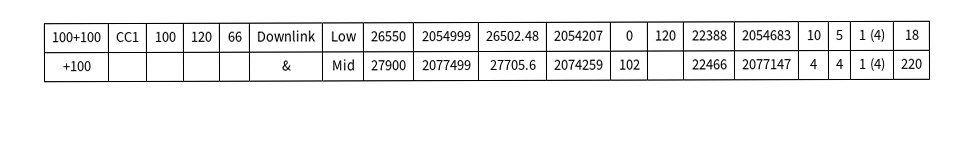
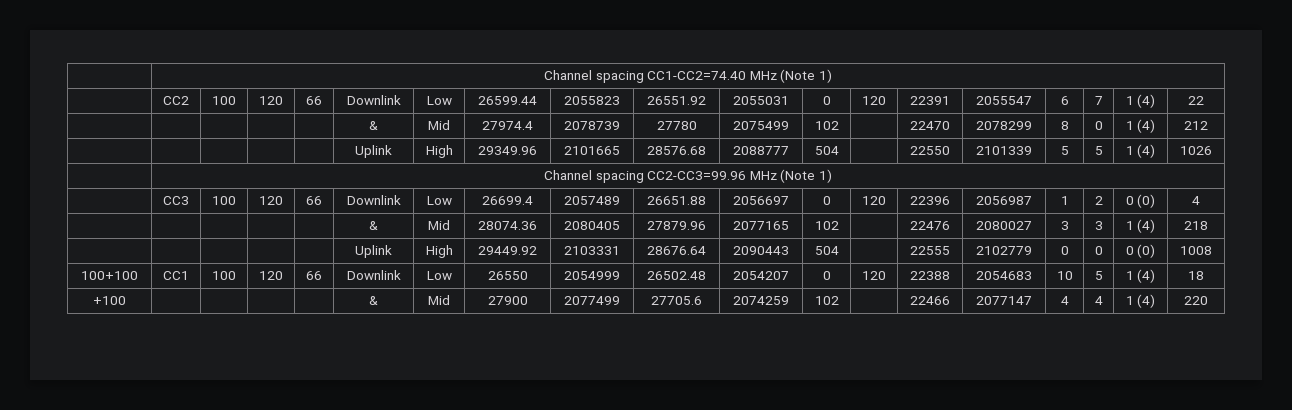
(51, 37) none -> [543,69,833,83] [163,96,189,105] [212,96,236,105] [259,96,283,105] [306,96,322,105] [346,95,401,105] [426,96,452,105] [478,96,537,105] [564,96,620,105] [647,96,706,105] [733,96,789,105] [822,96,831,105] [862,96,886,105] [910,96,950,105] [976,96,1032,105] [1060,96,1069,105] [1094,96,1103,105] [1125,94,1156,108] [1188,96,1204,105] [369,121,378,130] [428,120,450,130] [482,121,533,130] [564,121,620,130] [656,121,697,130] [733,121,789,130] [814,121,839,130] [910,121,950,130] [976,121,1032,130] [1060,121,1069,130] [1094,121,1103,130] [1125,119,1156,133] [1184,121,1208,130] [355,145,392,158] [425,145,453,158] [478,146,537,155] [564,146,620,155] [647,146,706,155] [733,146,789,155] [814,146,839,155] [910,146,950,155] [976,146,1032,155] [1060,146,1069,155] [1094,146,1103,155] [1125,144,1156,158] [1180,146,1212,155] [543,169,833,183] [163,196,189,205] [212,196,236,205] [259,196,283,205] [306,196,322,205] [346,195,401,205] [426,196,452,205] [482,196,533,205] [564,196,620,205] [647,196,706,205] [733,196,789,205] [822,196,831,205] [862,196,886,205] [910,196,950,205] [976,196,1032,205] [1060,196,1069,205] [1094,196,1103,205] [1125,194,1156,208] [1192,196,1200,205] [369,221,378,230] [428,220,450,230] [478,221,537,230] [564,221,620,230] [647,221,706,230] [733,221,789,230] [814,221,839,230] [910,221,950,230] [976,221,1032,230] [1060,221,1069,230] [1094,221,1103,230] [1125,219,1156,233] [1184,221,1208,230] [355,245,392,258] [425,245,453,258] [478,246,537,255] [564,246,620,255] [647,246,706,255] [733,246,789,255] [814,246,839,255] [910,246,950,255] [976,246,1032,255] [1060,246,1069,255] [1094,246,1103,255] [1125,244,1156,258] [1180,246,1212,255] | Channel spacing CC1-CC2=74.40 MHz (Note 1) // | CC2 | 100 | 120 | 66 | Downlink | Low | 26599.44 | 2055823 | 26551.92 | 2055031 | 0 | 120 | 22391 | 2055547 | 6 | 7 | 1 (4) | 22 // | | | | | & | Mid | 27974.4 | 2078739 | 27780 | 2075499 | 102 | | 22470 | 2078299 | 8 | 0 | 1 (4) | 212 // | | | | | Uplink | High | 29349.96 | 2101665 | 28576.68 | 2088777 | 504 | | 22550 | 2101339 | 5 | 5 | 1 (4) | 1026 // | Channel spacing CC2-CC3=99.96 MHz (Note 1) // | CC3 | 100 | 120 | 66 | Downlink | Low | 26699.4 | 2057489 | 26651.88 | 2056697 | 0 | 120 | 22396 | 2056987 | 1 | 2 | 0 (0) | 4 // | | | | | & | Mid | 28074.36 | 2080405 | 27879.96 | 2077165 | 102 | | 22476 | 2080027 | 3 | 3 | 1 (4) | 218 // | | | | | Uplink | High | 29449.92 | 2103331 | 28676.64 | 2090443 | 504 | | 22555 | 2102779 | 0 | 0 | 0 (0) | 1008 //

